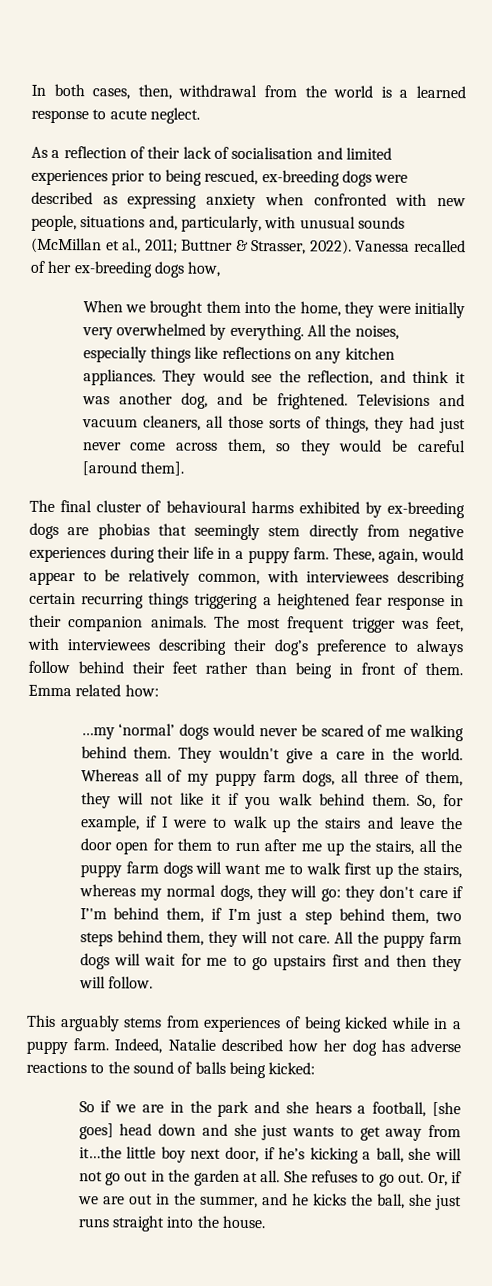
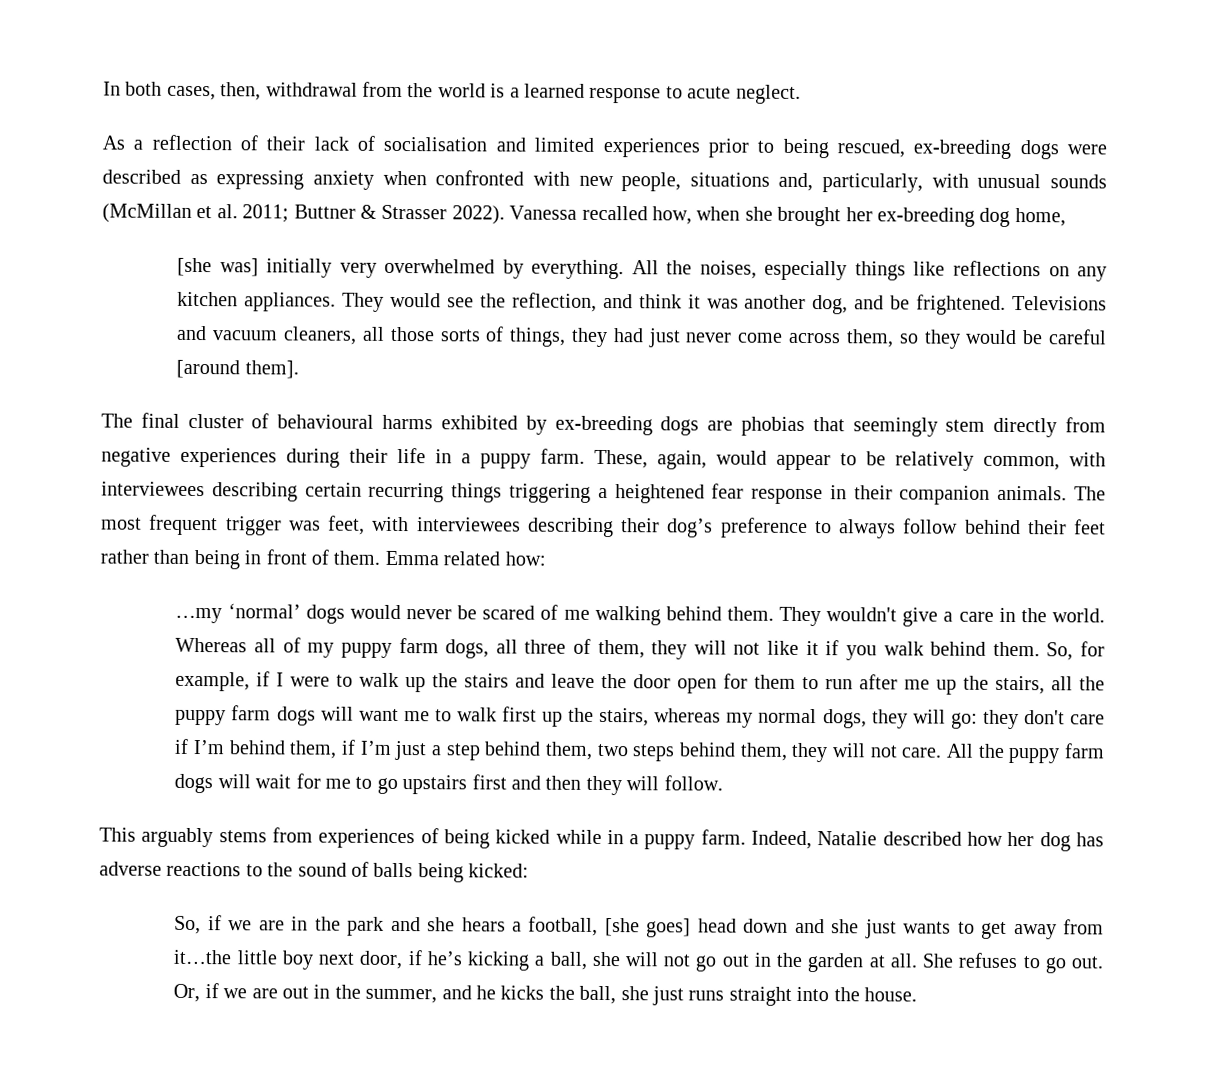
[122,238,142,254] al., -> [216,204,238,219] al.
[251,240,307,255] Strasser, -> [381,204,448,220] Strasser
[30,260,221,278] [82,300,411,318] of her ex-breeding dogs how, // When we brought them into the home, they were -> [651,206,1066,227] [177,257,259,277] how, when she brought her ex-breeding dog home, // [she was]
[79,908,107,920] I’'m -> [193,740,226,755] I’m
[78,1101,95,1113] So -> [174,915,202,935] So,

